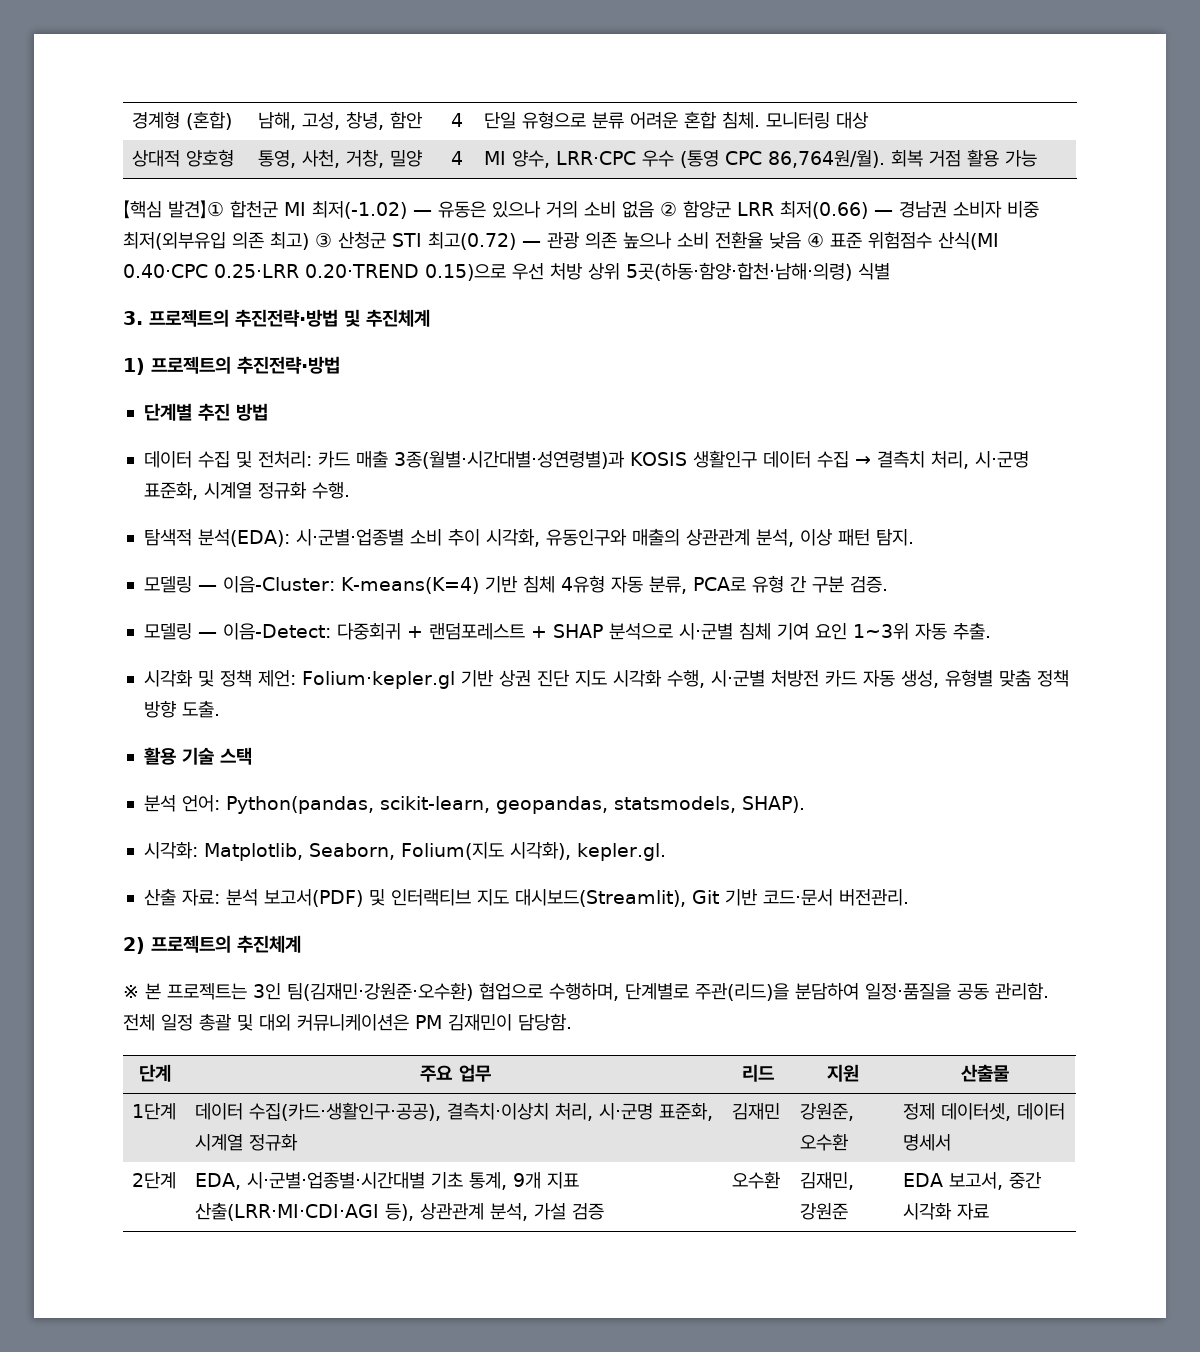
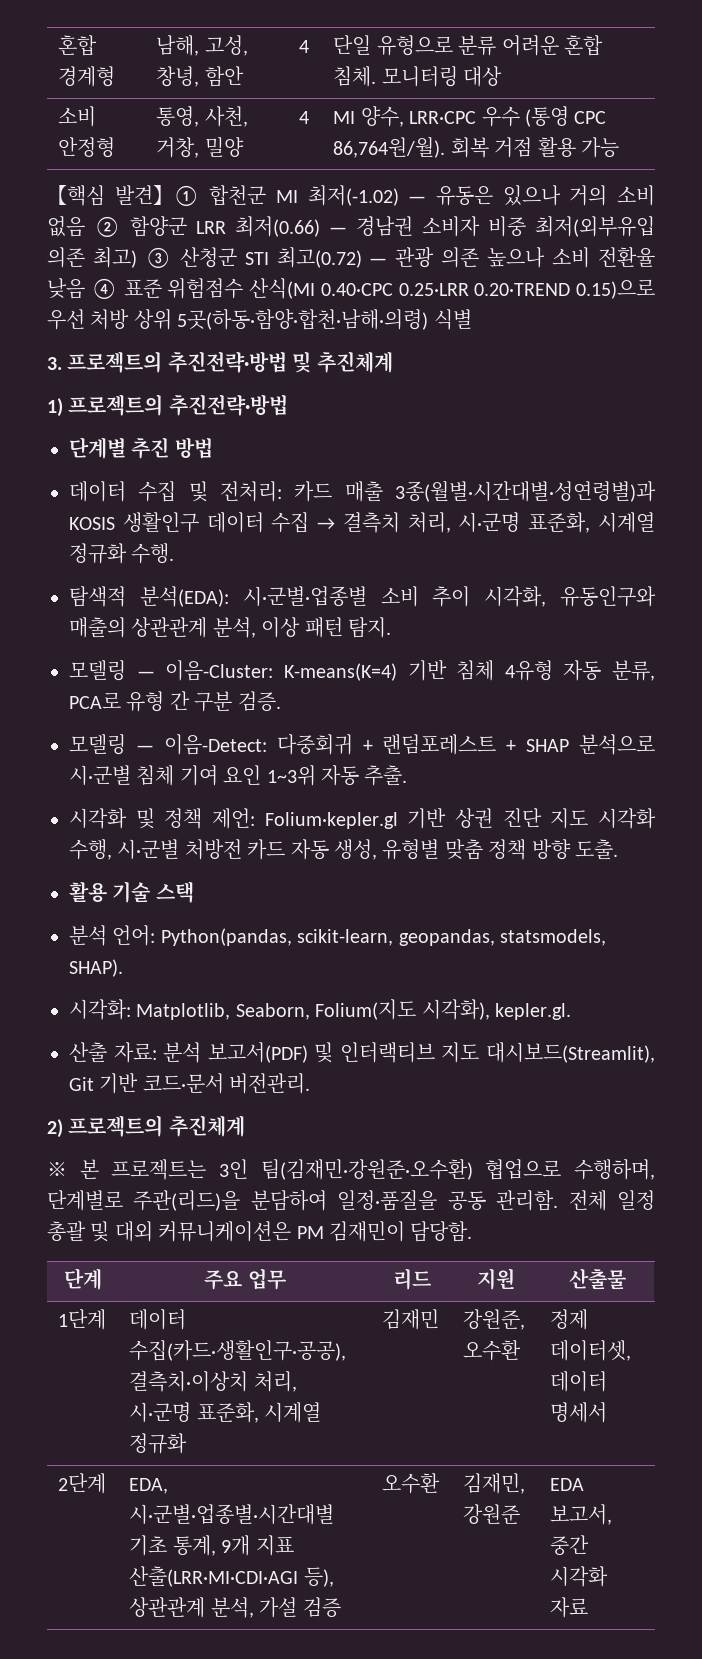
(132, 120) none -> [58,35,98,56] 혼합
[186,111,233,130] (혼합) -> (116, 76) none
[132,149,235,167] 상대적 양호형 -> [58,106,97,127] [58,137,116,158] 소비 안정형

